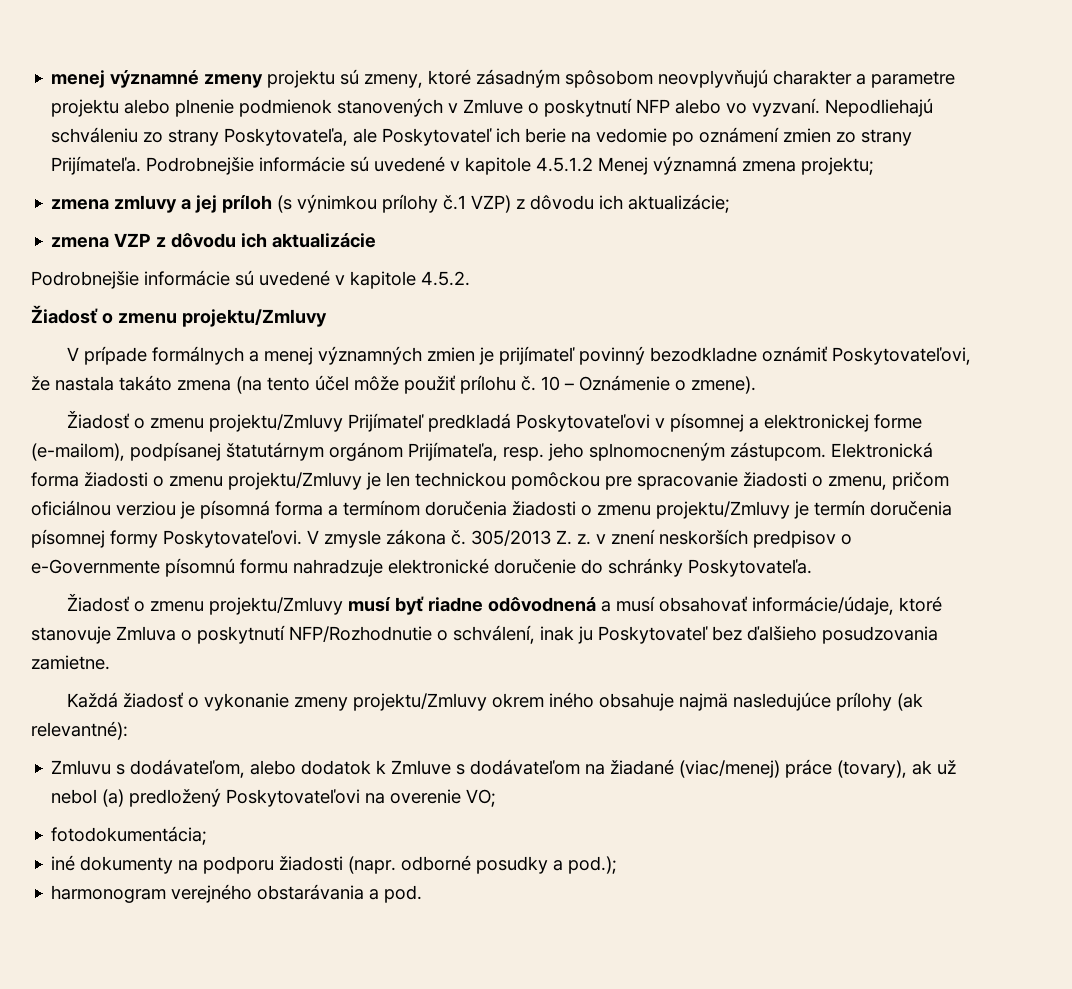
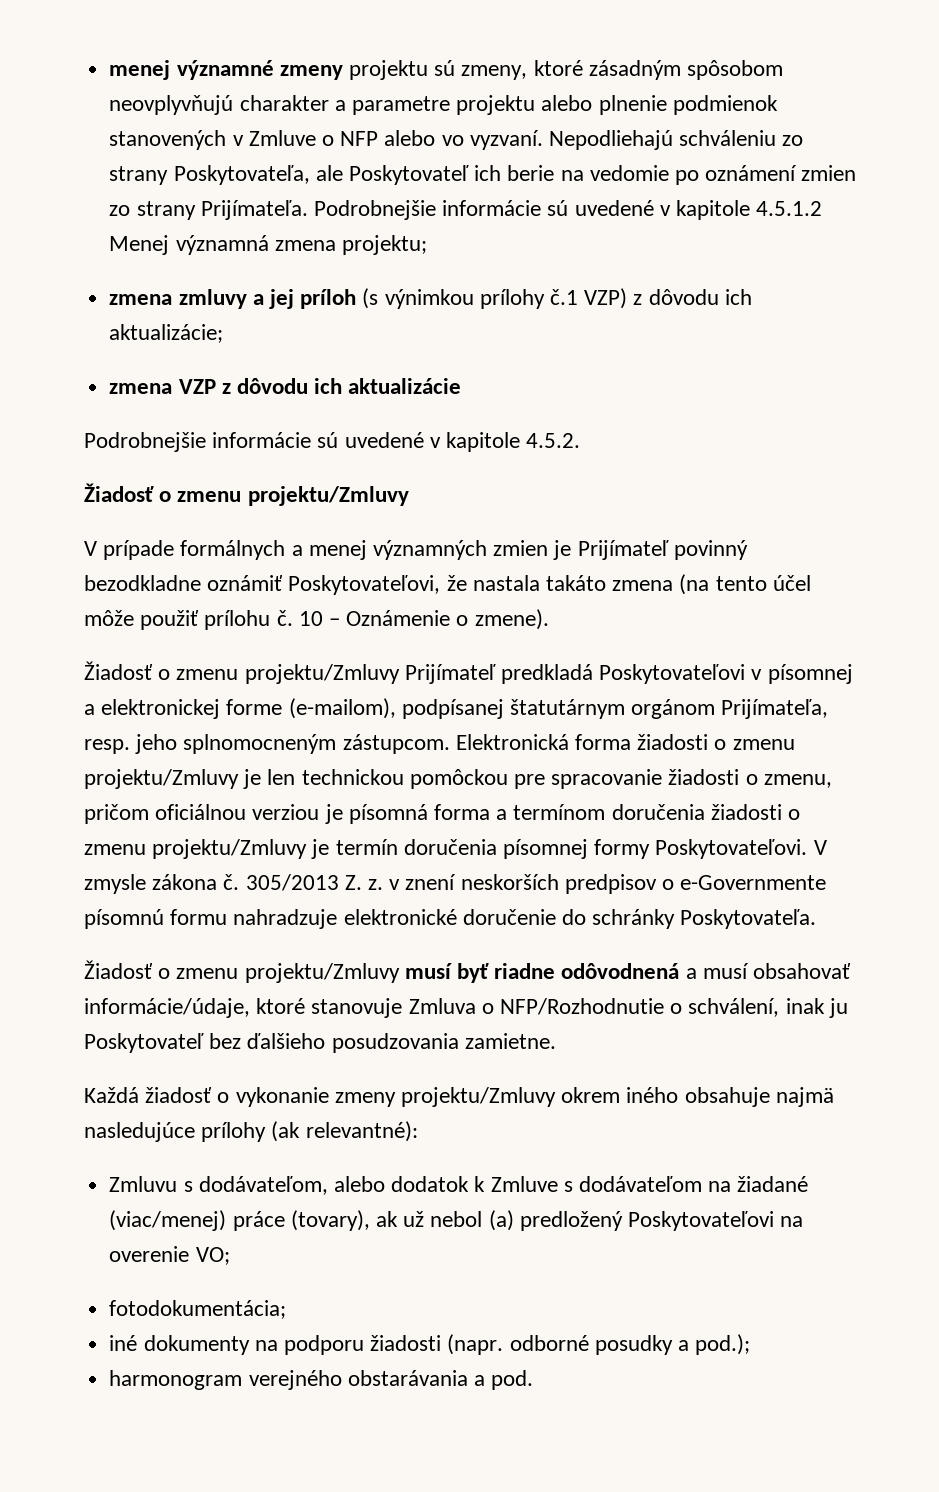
[544,98,633,117] poskytnutí -> (334, 140) none
[498,346,575,365] prijímateľ -> [577,540,669,560] Prijímateľ
[197,625,285,644] poskytnutí -> (494, 1008) none

